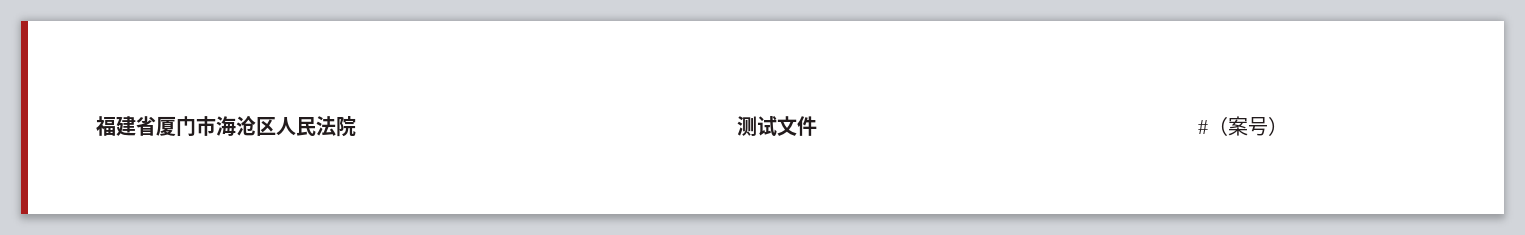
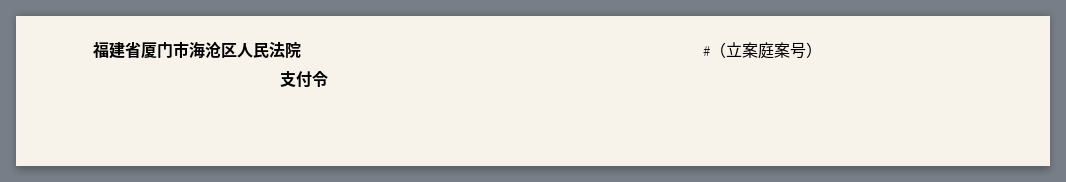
[737,116,817,136] 测试文件 -> [279,70,328,88] 支付令
(1228, 126) none -> [726,42,774,59] 立案庭

